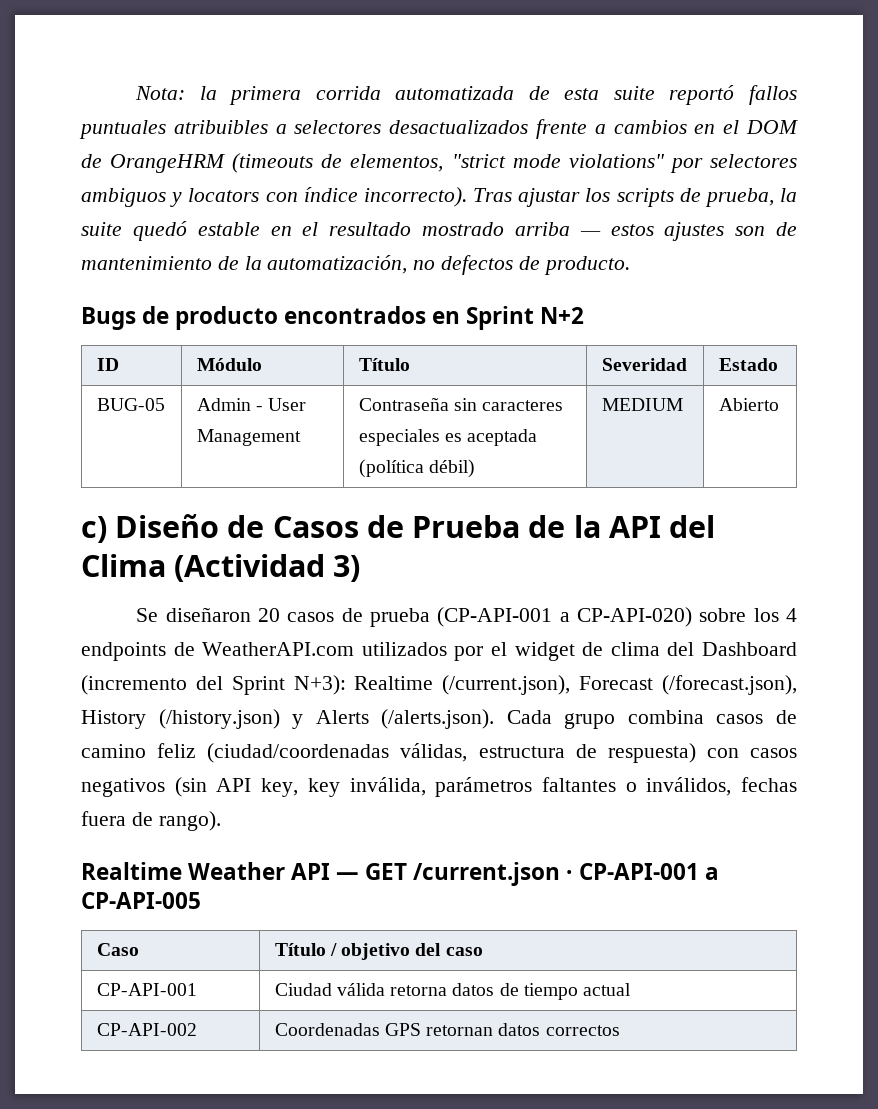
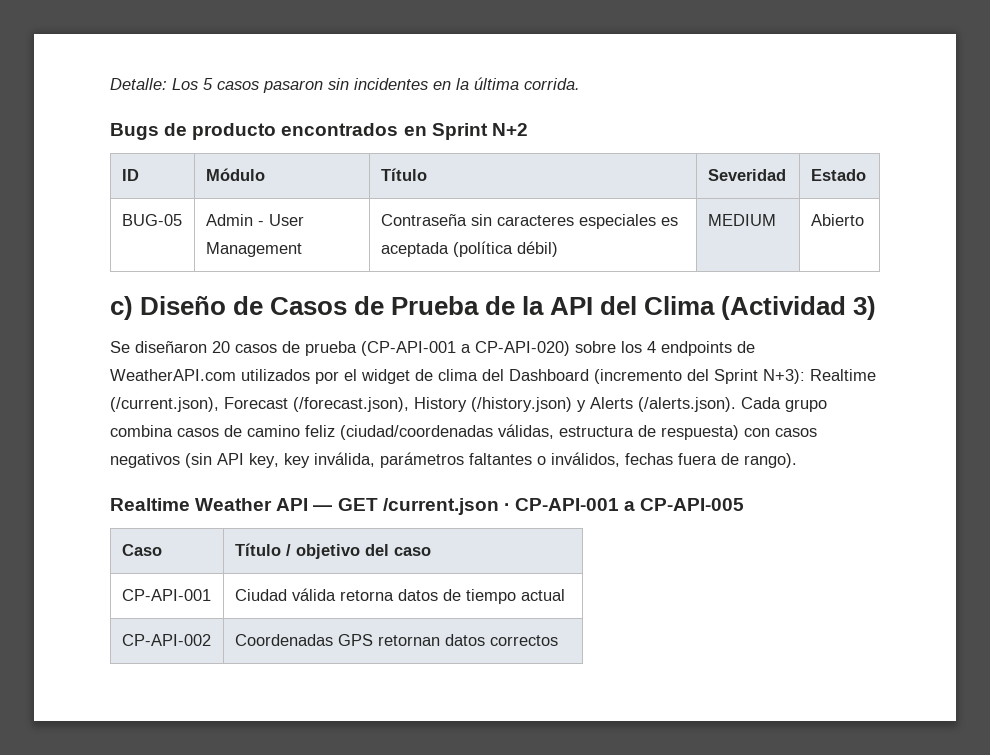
[135,85,797,105] [79,119,798,139] [81,153,797,173] [81,187,797,207] [81,221,797,241] [81,255,630,275] Nota: la primera corrida automatizada de esta suite reportó fallos puntuales atribuibles a selectores desactualizados frente a cambios en el DOM de OrangeHRM (timeouts de elementos, "strict mode violations" por selectores ambiguos y locators con índice incorrecto). Tras ajustar los scripts de prueba, la suite quedó estable en el resultado mostrado arriba — estos ajustes son de mantenimiento de la automatización, no defectos de producto. -> [110,77,580,93] Detalle: Los 5 casos pasaron sin incidentes en la última corrida.

